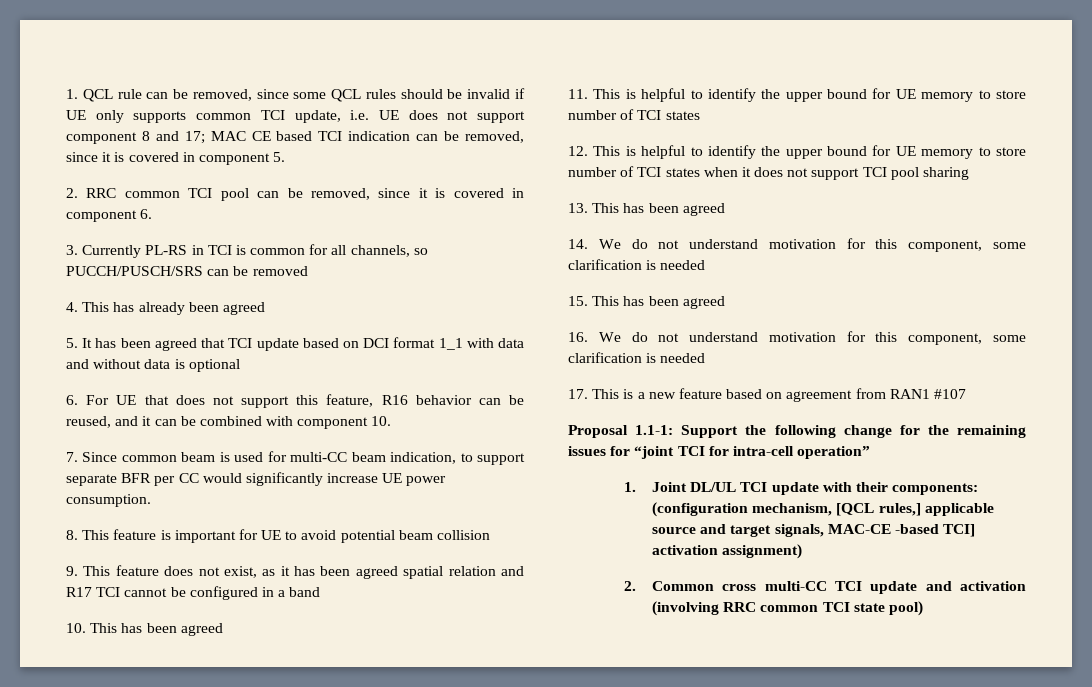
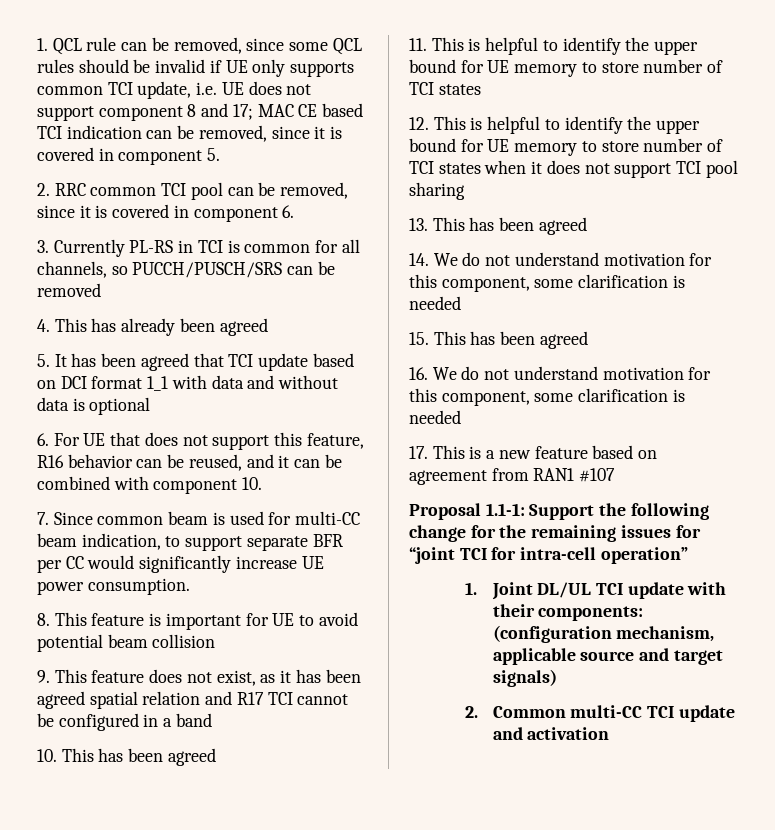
[836,503,921,516] [QCL rules,] -> (715, 634) none
[774,524,976,537] [652,544,803,559] signals, MAC-CE -based TCI] activation assignment) -> [492,669,557,687] signals)
[722,584,757,591] cross -> (566, 712) none
[652,601,924,616] (involving RRC common TCI state pool) -> (610, 733) none

